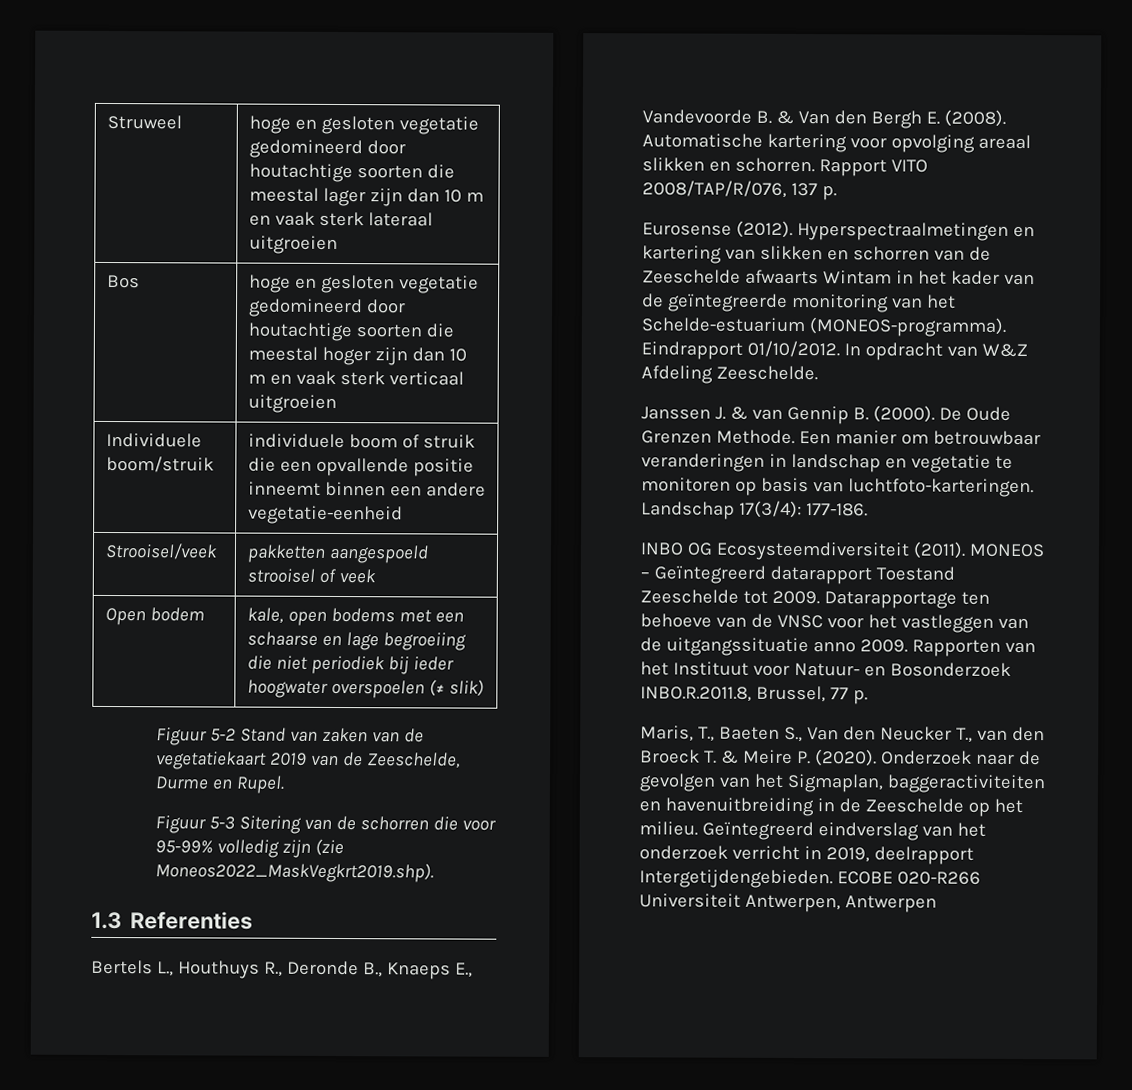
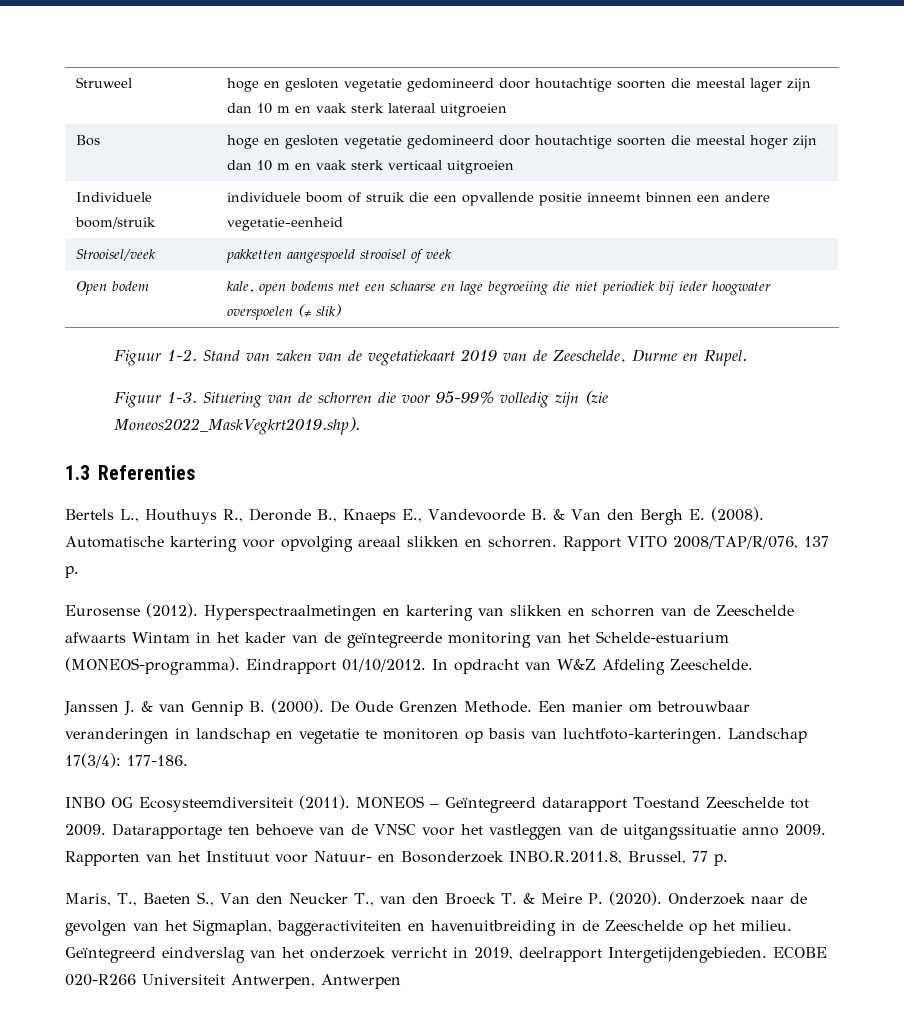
[210,728,237,742] 5-2 -> [167,349,198,361] 1-2.
[209,815,302,834] 5-3 Sitering -> [167,392,263,408] 1-3. Situering

